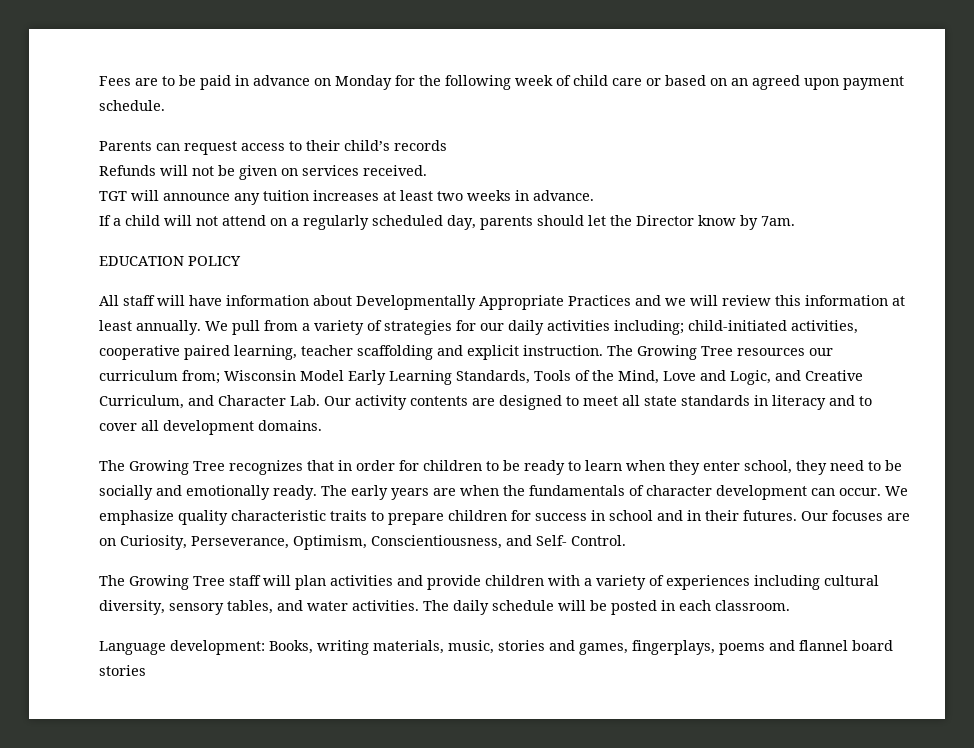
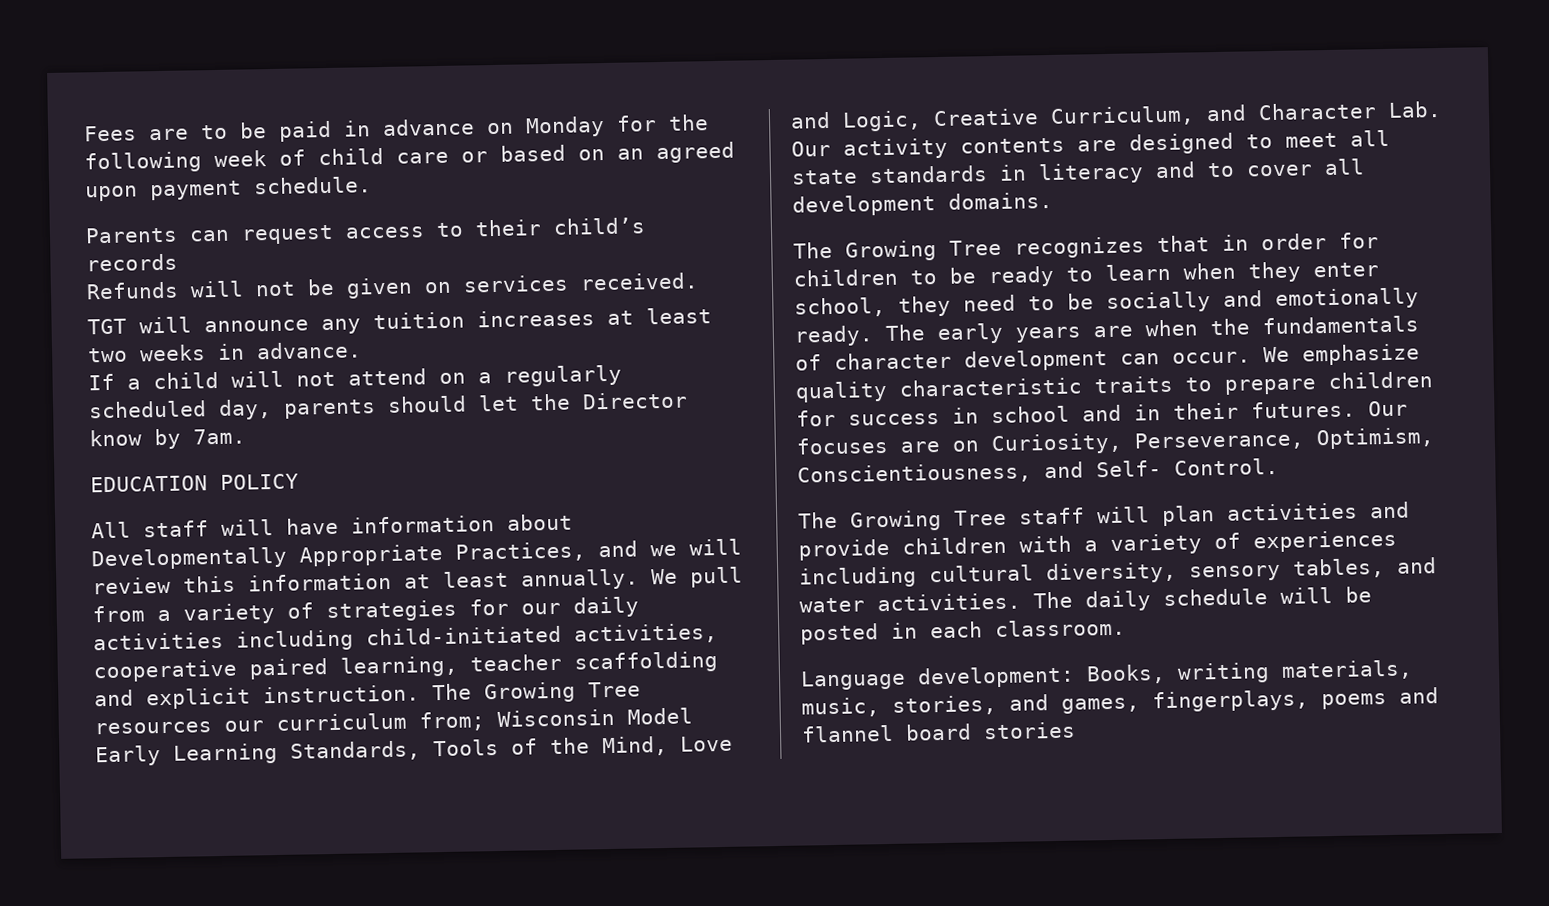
[568,295,631,306] Practices -> [455,541,586,563] Practices,
[614,320,684,335] including; -> [236,629,354,652] including
[775,370,801,381] and -> (922, 121) none
[498,640,545,651] stories -> [892,695,997,716] stories,

